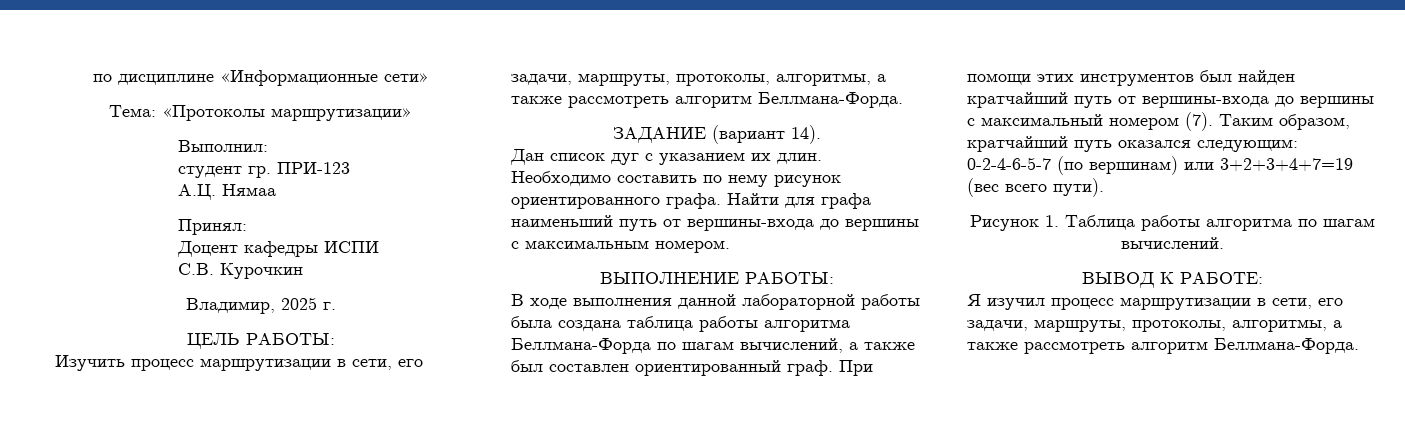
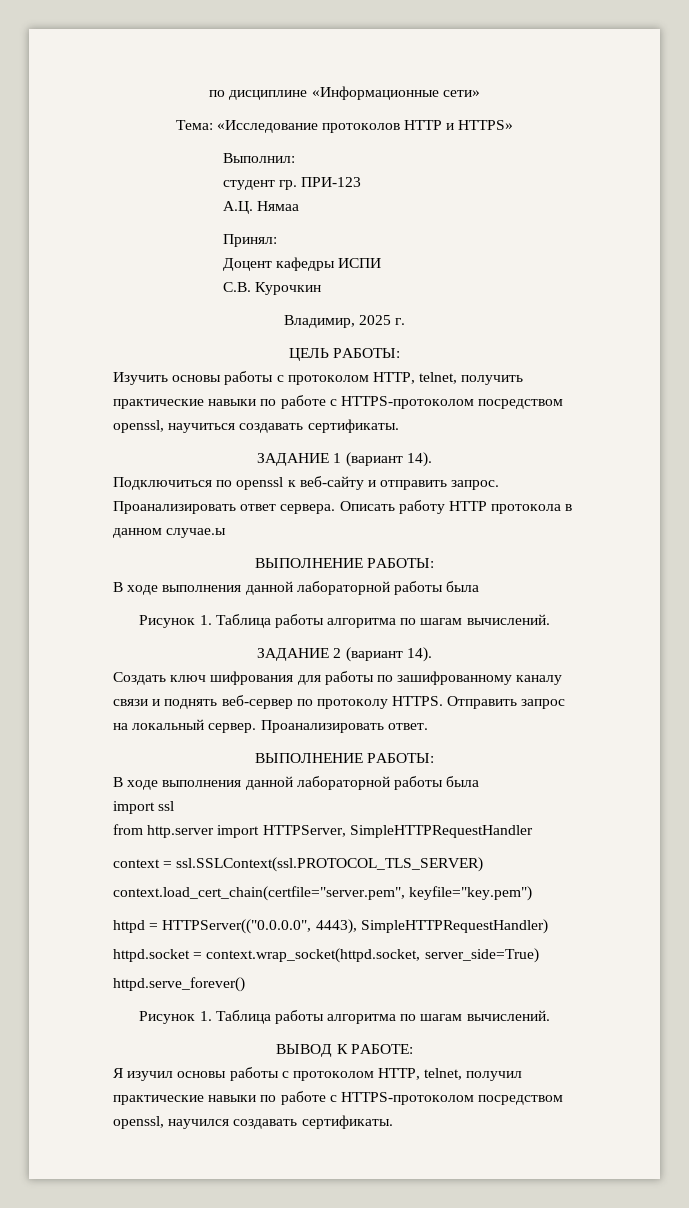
[162,105,412,121] «Протоколы маршрутизации» -> [216,120,514,133] «Исследование протоколов HTTP и HTTPS»
[131,358,423,371] [511,73,886,86] [511,92,903,108] [612,125,821,144] [510,149,822,165] [511,171,841,187] [511,193,871,209] [511,215,919,231] [511,240,730,253] [599,272,834,284] [511,294,920,310] [511,316,850,332] [511,338,915,354] [511,360,873,376] [967,70,1295,86] [967,92,1374,108] [967,112,1350,131] [967,136,1298,152] [967,156,1353,175] [967,178,1104,197] процесс маршрутизации в сети, его задачи, маршруты, протоколы, алгоритмы, а также рассмотреть алгоритм Беллмана-Форда. // ЗАДАНИЕ (вариант 14). // Дан список дуг с указанием их длин. Необходимо составить по нему рисунок ориентированного графа. Найти для графа наименьший путь от вершины-входа до вершины с максимальным номером. // ВЫПОЛНЕНИЕ РАБОТЫ: // В ходе выполнения данной лабораторной работы была создана таблица работы алгоритма Беллмана-Форда по шагам вычислений, а также был составлен ориентированный граф. При помощи этих инструментов был найден кратчайший путь от вершины-входа до вершины с максимальный номером (7). Таким образом, кратчайший путь оказался следующим: 0-2-4-6-5-7 (по вершинам) или 3+2+3+4+7=19 (вес всего пути). -> [172,371,524,385] [113,395,564,409] [113,419,399,433] [257,452,432,467] [113,476,500,490] [113,500,573,514] [113,528,227,538] [254,558,435,568] [113,581,480,595] [139,614,550,628] [257,647,432,662] [113,671,563,685] [113,695,566,709] [113,719,428,733] [254,753,435,763] [113,776,480,790] [113,801,175,814] [113,824,533,838] [113,857,484,872] [113,886,533,901] [113,919,548,934] [113,948,539,963] [113,977,245,992] основы работы с протоколом HTTP, telnet, получить практические навыки по работе с HTTPS-протоколом посредством оpenssl, научиться создавать сертификаты. // ЗАДАНИЕ 1 (вариант 14). // Подключиться по openssl к веб-сайту и отправить запрос. Проанализировать ответ сервера. Описать работу HTTP протокола в данном случае.ы // ВЫПОЛНЕНИЕ РАБОТЫ: // В ходе выполнения данной лабораторной работы была // Рисунок 1. Таблица работы алгоритма по шагам вычислений. // ЗАДАНИЕ 2 (вариант 14). // Создать ключ шифрования для работы по зашифрованному каналу связи и поднять веб-сервер по протоколу HTTPS. Отправить запрос на локальный сервер. Проанализировать ответ. // ВЫПОЛНЕНИЕ РАБОТЫ: // В ходе выполнения данной лабораторной работы была // import ssl // from http.server import HTTPServer, SimpleHTTPRequestHandler // context = ssl.SSLContext(ssl.PROTOCOL_TLS_SERVER) // context.load_cert_chain(certfile="server.pem", keyfile="key.pem") // httpd = HTTPServer(("0.0.0.0", 4443), SimpleHTTPRequestHandler) // httpd.socket = context.wrap_socket(httpd.socket, server_side=True) // httpd.serve_forever()
[1051,297,1343,310] [967,319,1342,332] [967,338,1359,354] процесс маршрутизации в сети, его задачи, маршруты, протоколы, алгоритмы, а также рассмотреть алгоритм Беллмана-Форда. -> [177,1067,523,1081] [113,1091,564,1105] [113,1115,393,1129] основы работы с протоколом HTTP, telnet, получил практические навыки по работе с HTTPS-протоколом посредством оpenssl, научился создавать сертификаты.

